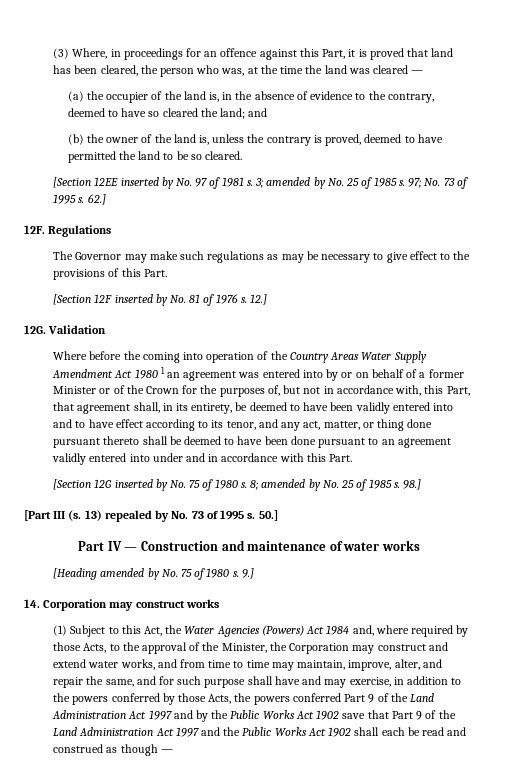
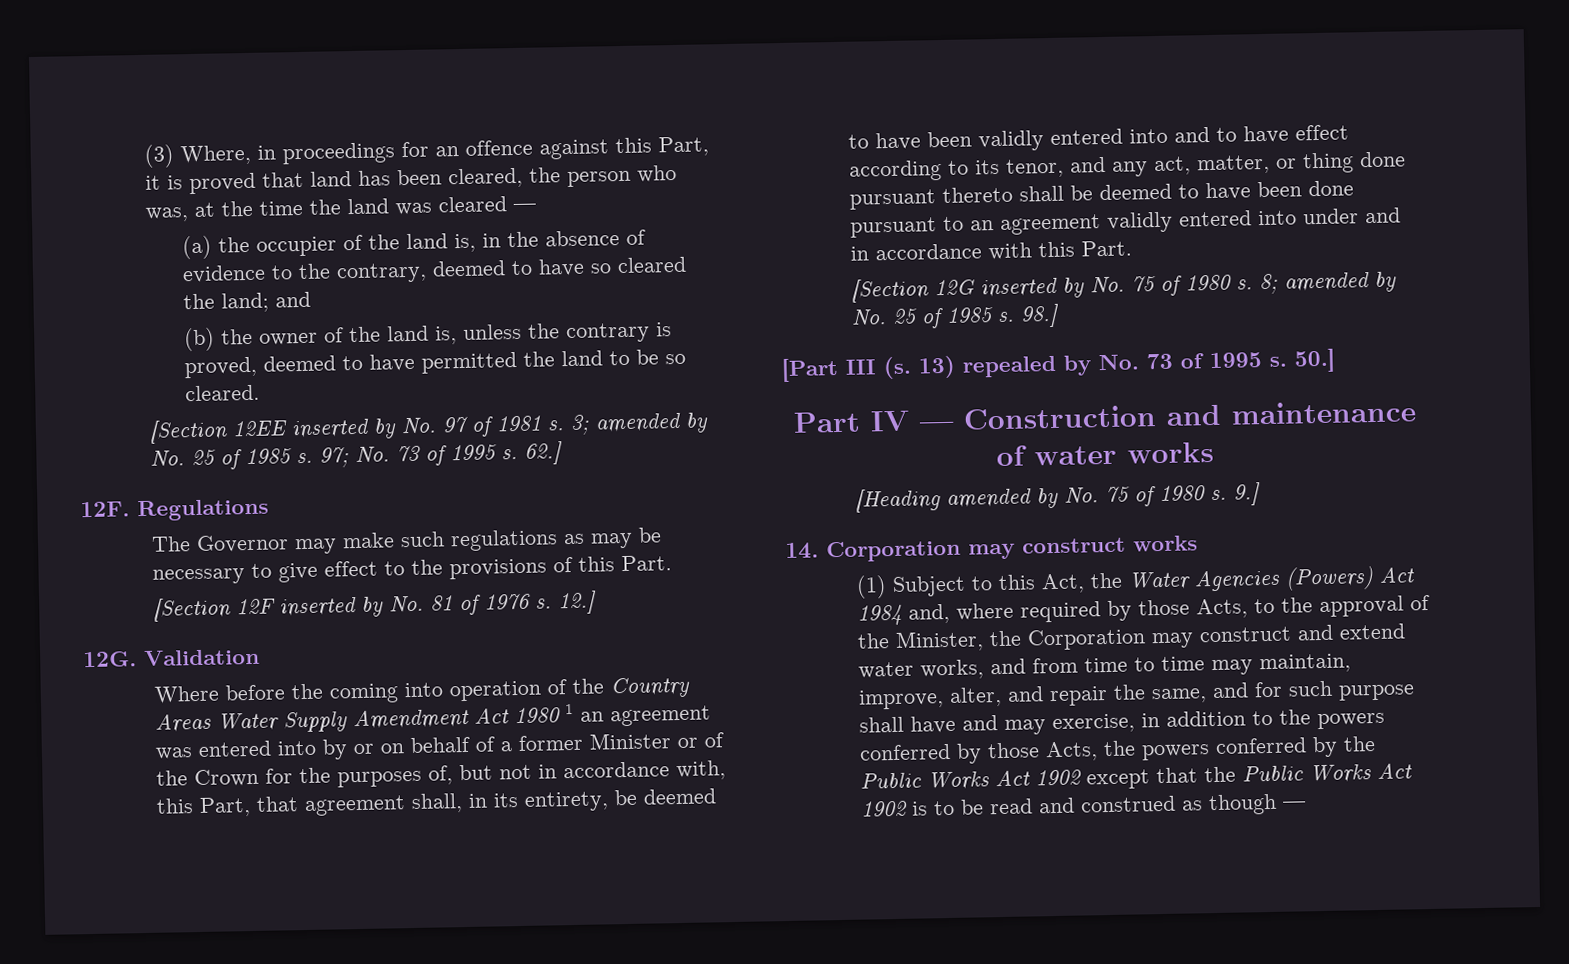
[344,693,435,703] [52,710,193,720] Part 9 of the Land Administration Act 1997 and -> (1308, 745) none
[342,710,456,720] [53,727,405,737] save that Part 9 of the Land Administration Act 1997 and the Public Works Act 1902 shall each -> [1086,762,1414,790] [860,800,956,817] except that the Public Works Act 1902 is to

